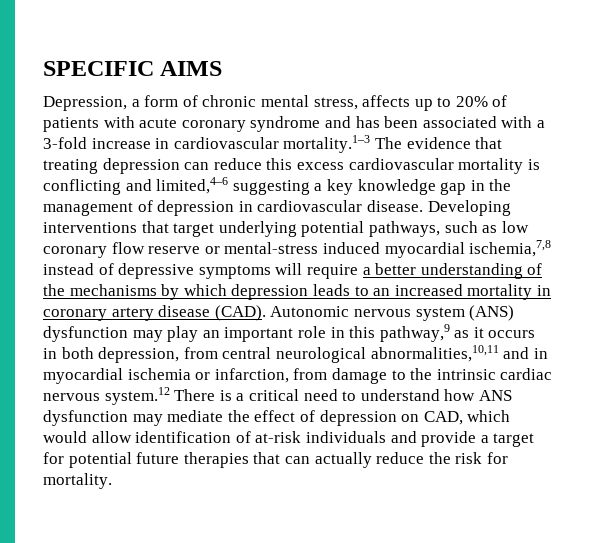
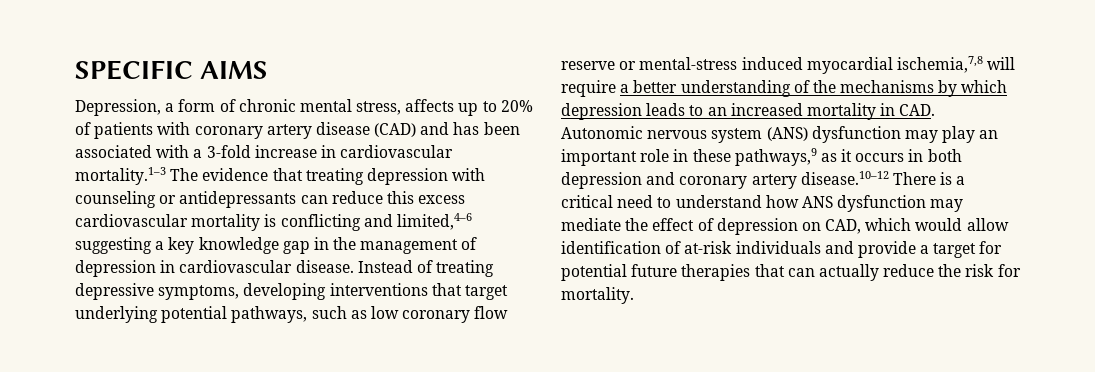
[139,116,321,132] acute coronary syndrome -> [194,122,417,139] coronary artery disease (CAD)
(180, 166) none -> [452,168,486,181] [75,191,297,208] with counseling or antidepressants
[427,200,511,216] Developing -> [357,260,495,277] [75,283,327,300] Instead of treating depressive symptoms, developing
[43,263,271,279] instead of depressive symptoms -> (983, 64) none
[43,305,266,321] coronary artery disease (CAD). -> [899,104,936,116] CAD.
[349,324,450,342] this pathway,9 -> [692,148,817,166] these pathways,9
[98,345,548,363] [43,368,553,384] [43,387,170,405] depression, from central neurological abnormalities,10,11 and in myocardial ischemia or infarction, from damage to the intrinsic cardiac nervous system.12 -> [561,171,889,189] depression and coronary artery disease.10–12

